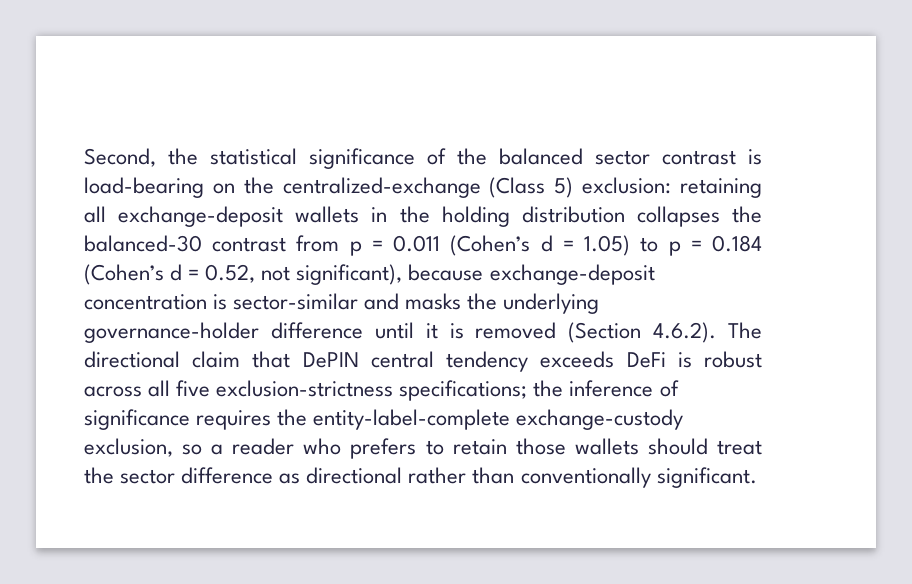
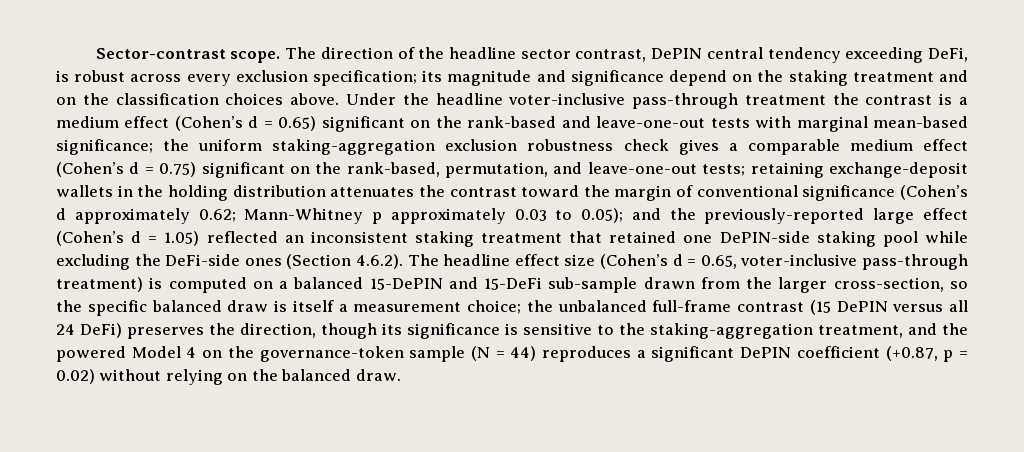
[84,148,762,169] [84,177,763,198] [84,206,106,223] Second, the statistical significance of the balanced sector contrast is load-bearing on the centralized-exchange (Class 5) exclusion: retaining all -> [95,47,968,63] [56,70,969,86] [56,93,969,109] [56,116,969,132] [56,139,969,155] [56,162,824,178] Sector-contrast scope. The direction of the headline sector contrast, DePIN central tendency exceeding DeFi, is robust across every exclusion specification; its magnitude and significance depend on the staking treatment and on the classification choices above. Under the headline voter-inclusive pass-through treatment the contrast is a medium effect (Cohen’s d = 0.65) significant on the rank-based and leave-one-out tests with marginal mean-based significance; the uniform staking-aggregation exclusion robustness check gives a comparable medium effect (Cohen’s d = 0.75) significant on the rank-based, permutation, and leave-one-out tests; retaining
[636,206,762,227] [84,235,763,256] [84,264,655,285] [84,293,600,314] [84,322,762,343] [84,351,762,372] [84,380,679,401] [84,409,684,430] [84,438,762,459] [84,467,757,488] collapses the balanced-30 contrast from p = 0.011 (Cohen’s d = 1.05) to p = 0.184 (Cohen’s d = 0.52, not significant), because exchange-deposit concentration is sector-similar and masks the underlying governance-holder difference until it is removed (Section 4.6.2). The directional claim that DePIN central tendency exceeds DeFi is robust across all five exclusion-strictness specifications; the inference of significance requires the entity-label-complete exchange-custody exclusion, so a reader who prefers to retain those wallets should treat the sector difference as directional rather than conventionally significant. -> [330,185,968,201] [56,208,968,224] [56,231,968,247] [56,254,969,270] [56,277,968,293] [56,300,968,316] [56,323,968,339] [56,346,969,362] [56,369,401,385] attenuates the contrast toward the margin of conventional significance (Cohen’s d approximately 0.62; Mann-Whitney p approximately 0.03 to 0.05); and the previously-reported large effect (Cohen’s d = 1.05) reflected an inconsistent staking treatment that retained one DePIN-side staking pool while excluding the DeFi-side ones (Section 4.6.2). The headline effect size (Cohen’s d = 0.65, voter-inclusive pass-through treatment) is computed on a balanced 15-DePIN and 15-DeFi sub-sample drawn from the larger cross-section, so the specific balanced draw is itself a measurement choice; the unbalanced full-frame contrast (15 DePIN versus all 24 DeFi) preserves the direction, though its significance is sensitive to the staking-aggregation treatment, and the powered Model 4 on the governance-token sample (N = 44) reproduces a significant DePIN coefficient (+0.87, p = 0.02) without relying on the balanced draw.

